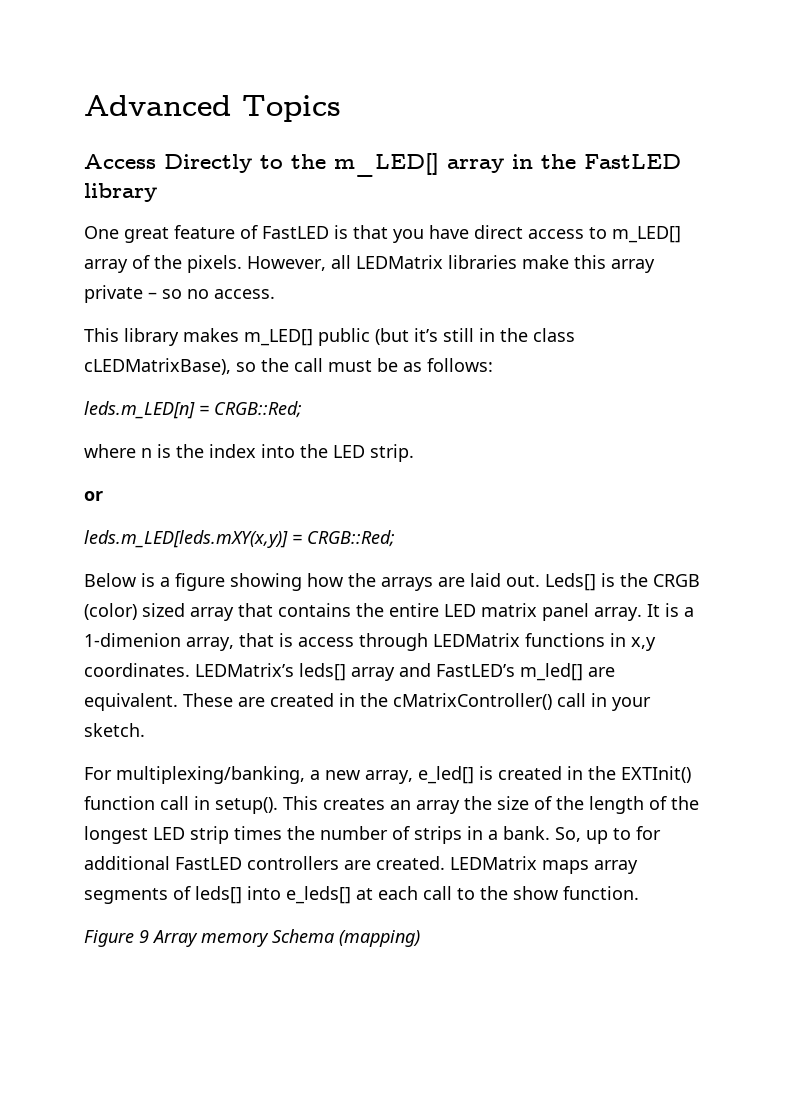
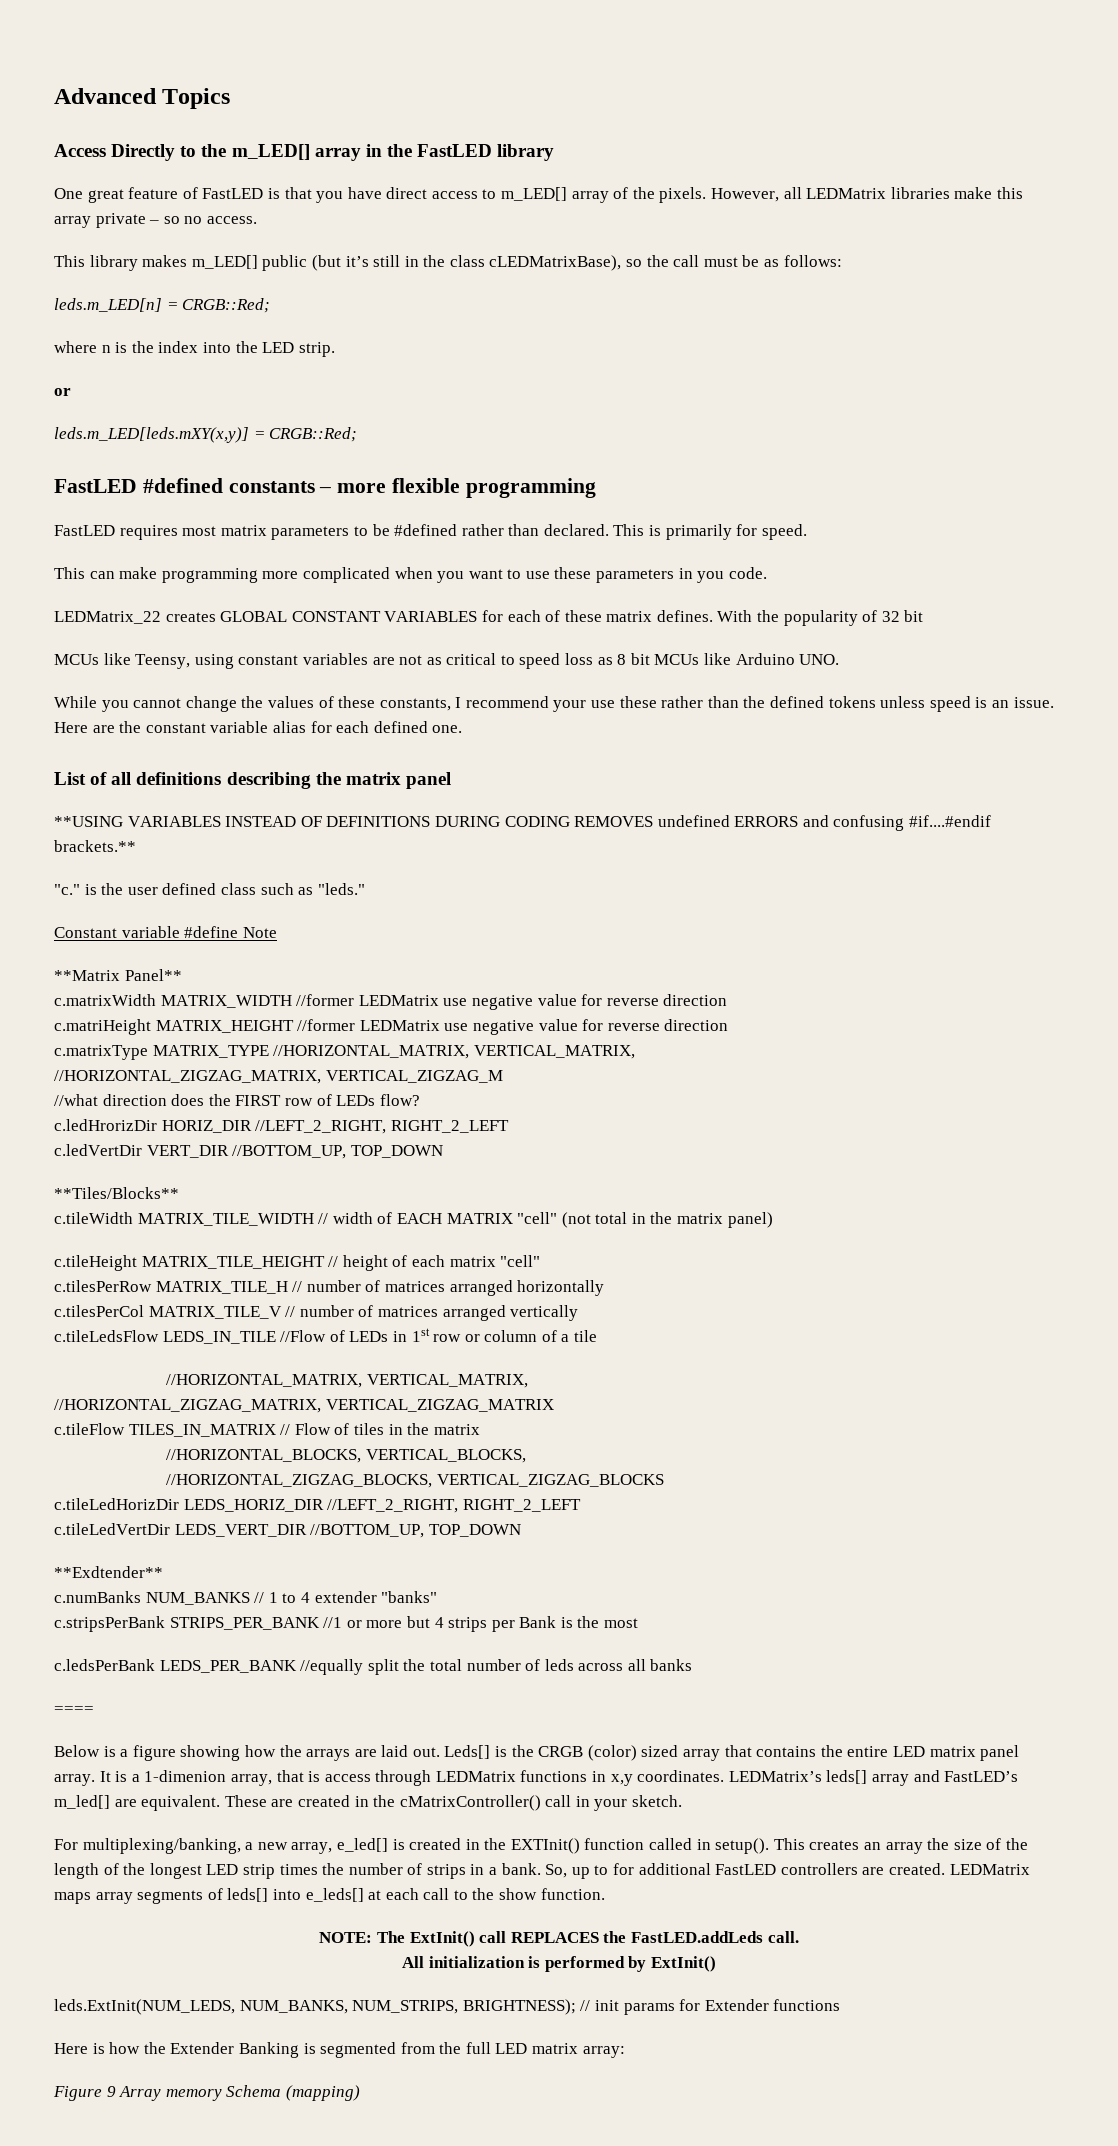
(395, 538) none -> [54,478,596,498] [54,524,807,540] [54,567,767,583] [54,610,924,626] [54,653,840,669] [54,696,1054,712] [54,721,463,733] [54,772,451,789] [54,815,992,831] [54,840,136,852] [54,883,365,895] [54,926,277,938] [54,969,182,981] [54,994,728,1010] [54,1019,729,1035] [54,1045,635,1060] [54,1070,503,1084] [54,1094,420,1106] [54,1119,509,1134] [54,1144,443,1159] [54,1187,179,1199] [54,1212,773,1228] [54,1255,541,1271] [54,1280,605,1296] [54,1305,579,1321] [54,1328,598,1344] [166,1374,528,1388] [54,1399,554,1413] [54,1423,480,1437] [166,1449,526,1463] [166,1474,664,1488] [54,1498,581,1513] [54,1523,521,1538] [54,1566,163,1578] [54,1591,438,1605] [54,1616,639,1632] [54,1659,693,1675] [54,1706,94,1714] // FastLED #defined constants – more flexible programming // FastLED requires most matrix parameters to be #defined rather than declared. This is primarily for speed. // This can make programming more complicated when you want to use these parameters in you code. // LEDMatrix_22 creates GLOBAL CONSTANT VARIABLES for each of these matrix defines. With the popularity of 32 bit // MCUs like Teensy, using constant variables are not as critical to speed loss as 8 bit MCUs like Arduino UNO. // While you cannot change the values of these constants, I recommend your use these rather than the defined tokens unless speed is an issue. Here are the constant variable alias for each defined one. // List of all definitions describing the matrix panel // **USING VARIABLES INSTEAD OF DEFINITIONS DURING CODING REMOVES undefined ERRORS and confusing #if....#endif brackets.** // "c." is the user defined class such as "leds." // Constant variable #define Note // **Matrix Panel** // c.matrixWidth MATRIX_WIDTH //former LEDMatrix use negative value for reverse direction // c.matriHeight MATRIX_HEIGHT //former LEDMatrix use negative value for reverse direction // c.matrixType MATRIX_TYPE //HORIZONTAL_MATRIX, VERTICAL_MATRIX, // //HORIZONTAL_ZIGZAG_MATRIX, VERTICAL_ZIGZAG_M // //what direction does the FIRST row of LEDs flow? // c.ledHrorizDir HORIZ_DIR //LEFT_2_RIGHT, RIGHT_2_LEFT // c.ledVertDir VERT_DIR //BOTTOM_UP, TOP_DOWN // **Tiles/Blocks** // c.tileWidth MATRIX_TILE_WIDTH // width of EACH MATRIX "cell" (not total in the matrix panel) // c.tileHeight MATRIX_TILE_HEIGHT // height of each matrix "cell" // c.tilesPerRow MATRIX_TILE_H // number of matrices arranged horizontally // c.tilesPerCol MATRIX_TILE_V // number of matrices arranged vertically // c.tileLedsFlow LEDS_IN_TILE //Flow of LEDs in 1st row or column of a tile // //HORIZONTAL_MATRIX, VERTICAL_MATRIX, // //HORIZONTAL_ZIGZAG_MATRIX, VERTICAL_ZIGZAG_MATRIX // c.tileFlow TILES_IN_MATRIX // Flow of tiles in the matrix // //HORIZONTAL_BLOCKS, VERTICAL_BLOCKS, // //HORIZONTAL_ZIGZAG_BLOCKS, VERTICAL_ZIGZAG_BLOCKS // c.tileLedHorizDir LEDS_HORIZ_DIR //LEFT_2_RIGHT, RIGHT_2_LEFT // c.tileLedVertDir LEDS_VERT_DIR //BOTTOM_UP, TOP_DOWN // **Exdtender** // c.numBanks NUM_BANKS // 1 to 4 extender "banks" // c.stripsPerBank STRIPS_PER_BANK //1 or more but 4 strips per Bank is the most // c.ledsPerBank LEDS_PER_BANK //equally split the total number of leds across all banks // ====
[160,796,189,810] call -> [649,1838,693,1850] called
(639, 893) none -> [319,1931,799,1947] [402,1956,716,1972] [54,1999,841,2015] [54,2042,625,2058] // NOTE: The ExtInit() call REPLACES the FastLED.addLeds call. // All initialization is performed by ExtInit() // leds.ExtInit(NUM_LEDS, NUM_BANKS, NUM_STRIPS, BRIGHTNESS); // init params for Extender functions // Here is how the Extender Banking is segmented from the full LED matrix array:

